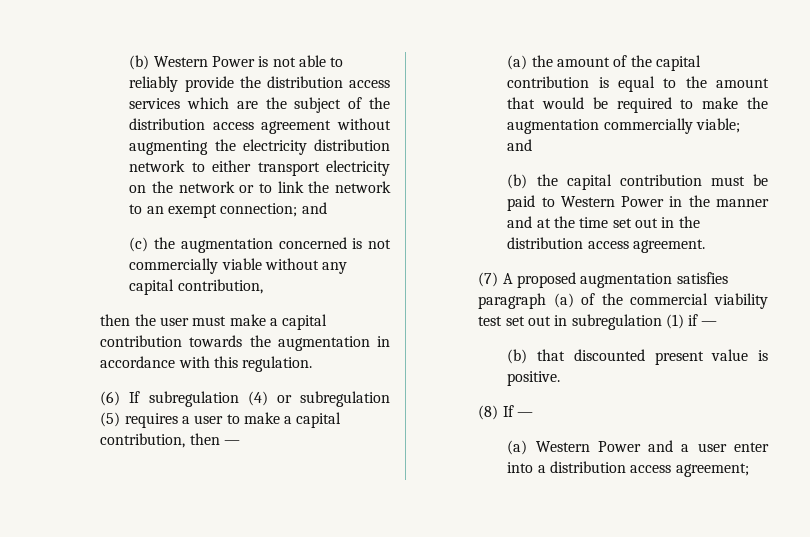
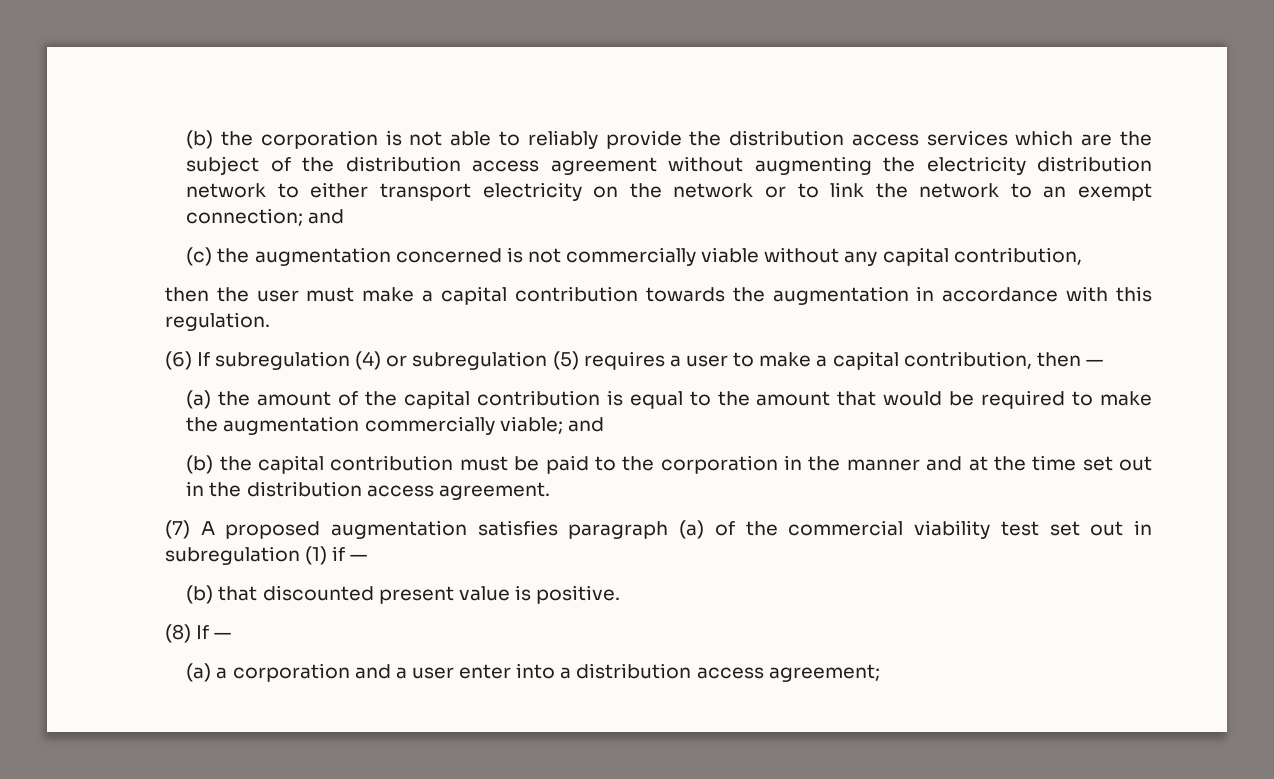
[129,55,256,70] (b) Western Power -> [186,130,378,149] (b) the corporation
[560,196,665,207] Western Power -> [622,455,778,474] the corporation
[535,441,641,452] Western Power -> [216,663,350,682] a corporation

